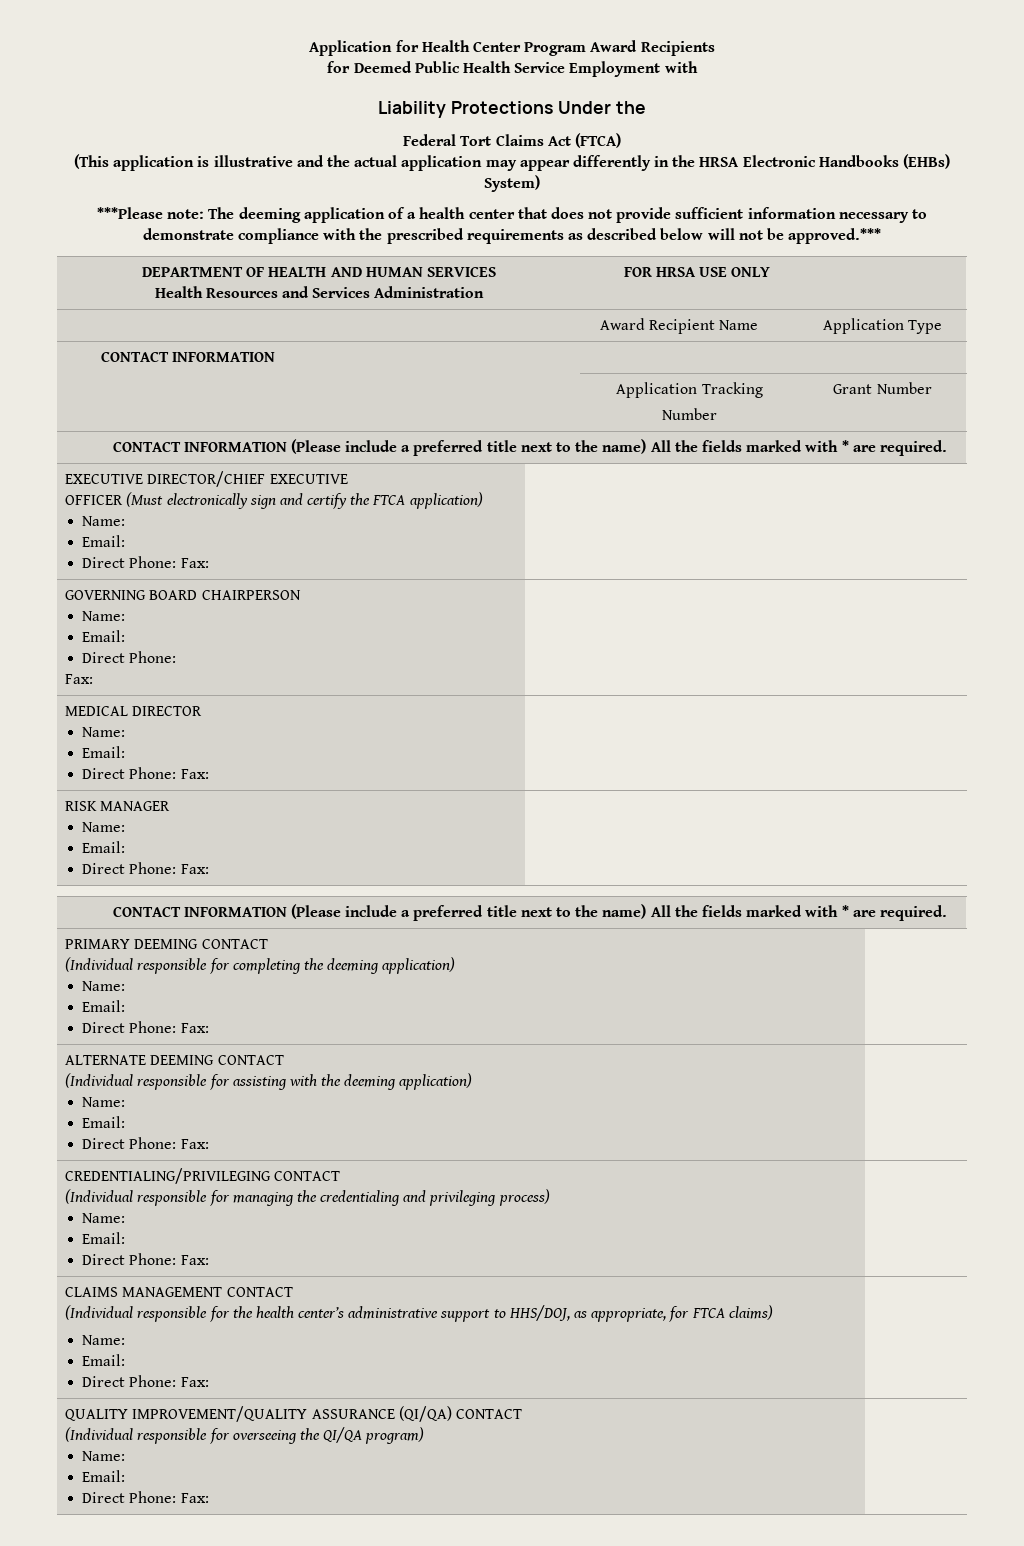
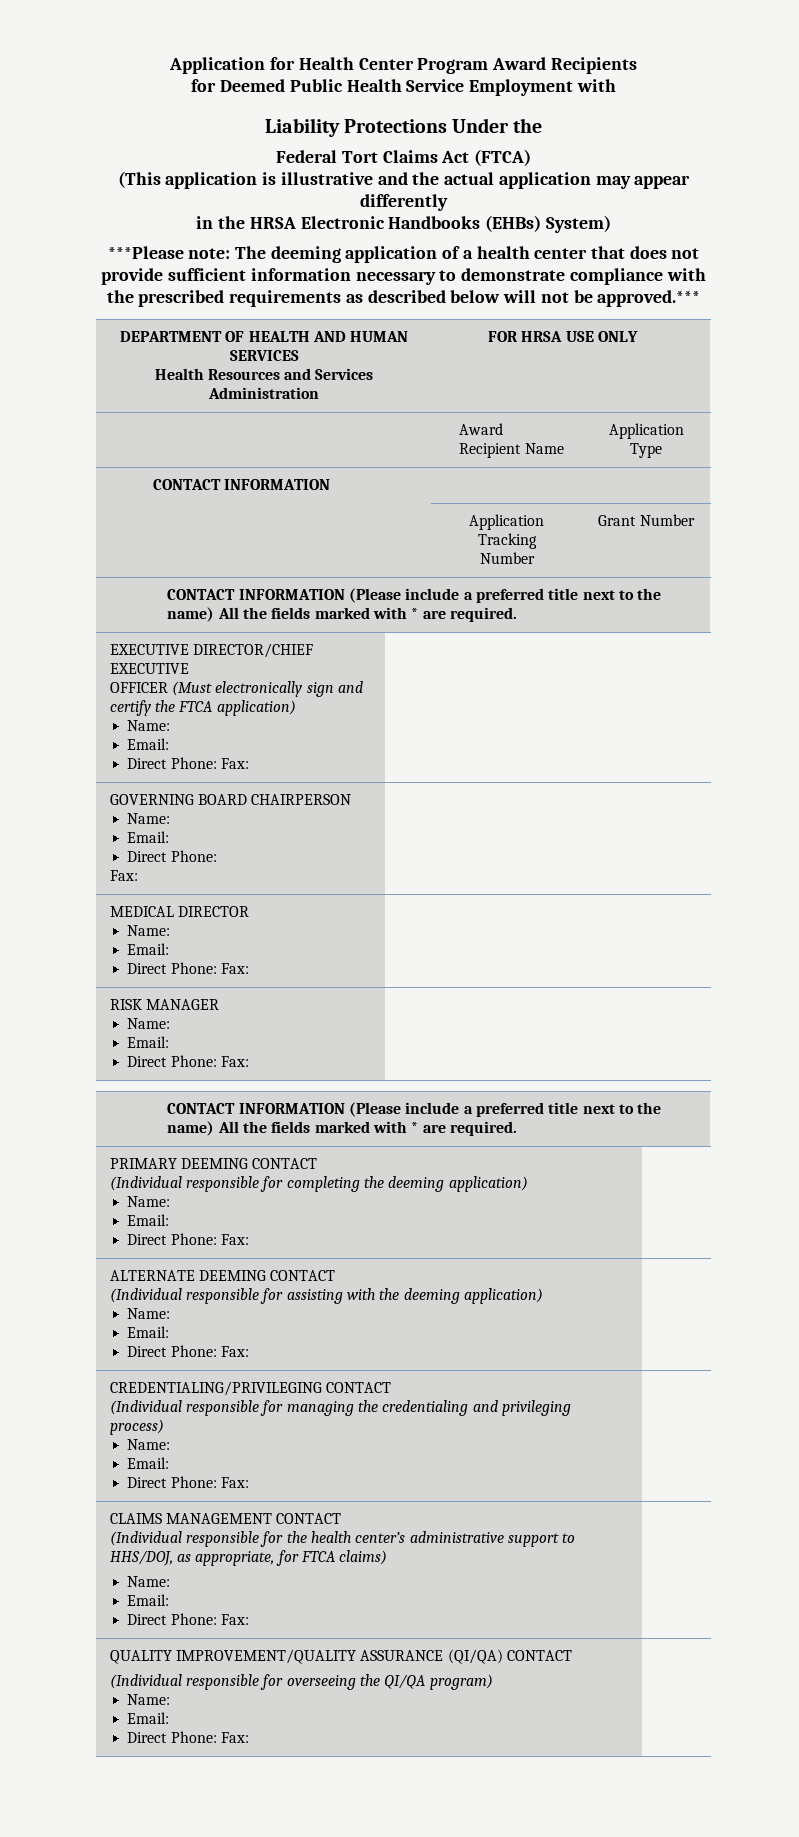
(651, 163) none -> (448, 202) //

